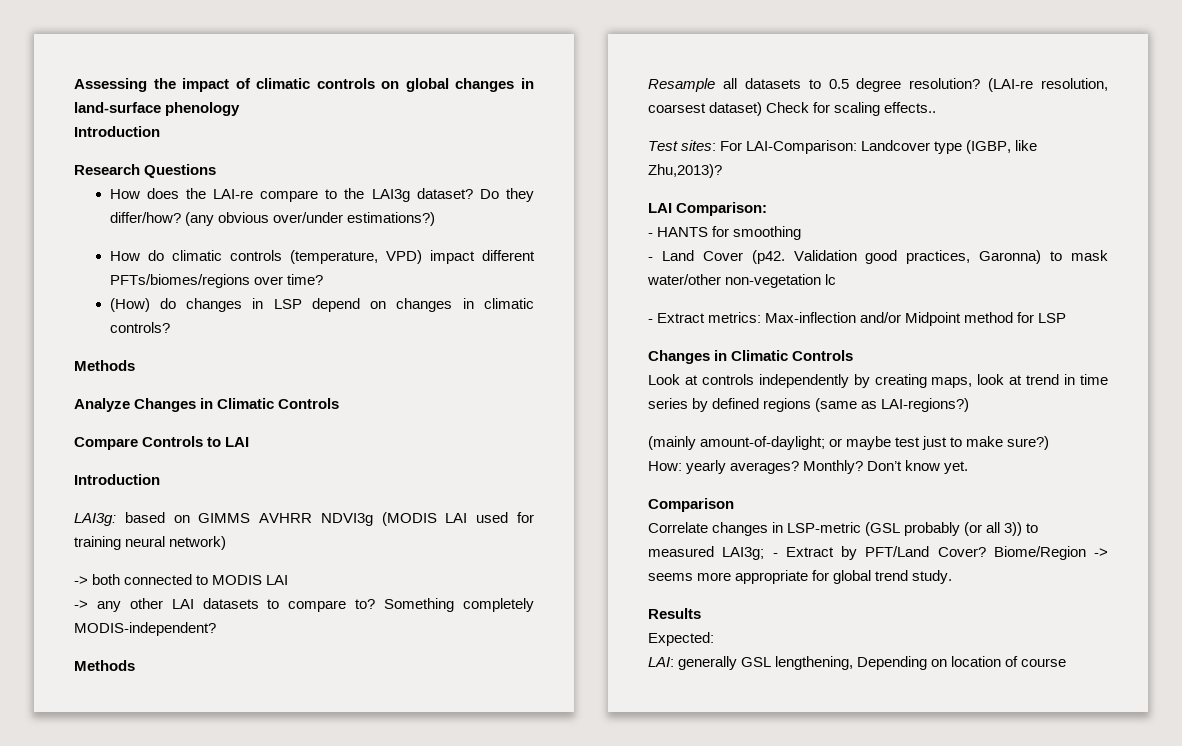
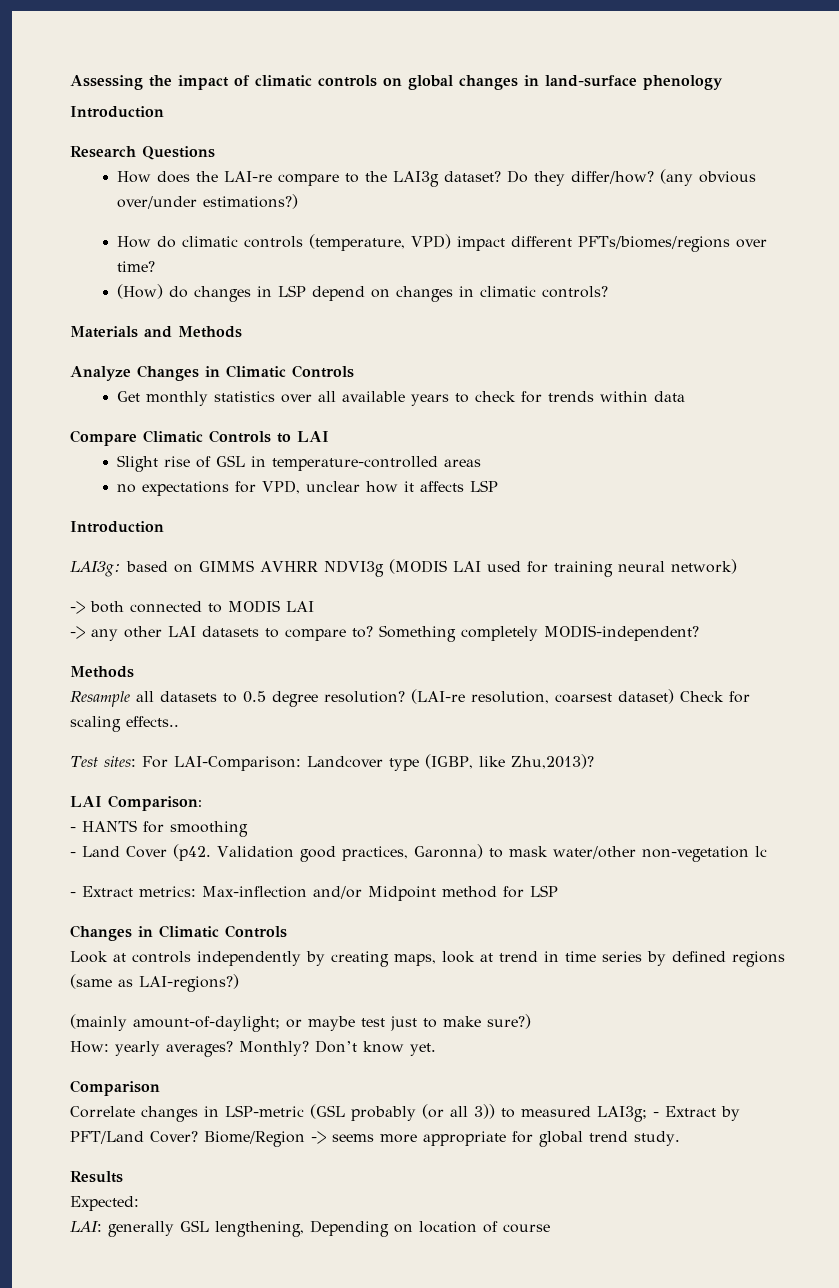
(170, 327) none -> [70,326,172,338] Materials and
(340, 403) none -> [117,391,686,406] // Get monthly statistics over all available years to check for trends within data
(138, 443) none -> [143,430,203,443] Climatic
(250, 442) none -> [117,455,482,472] [117,480,499,496] // Slight rise of GSL in temperature-controlled areas // no expectations for VPD, unclear how it affects LSP

